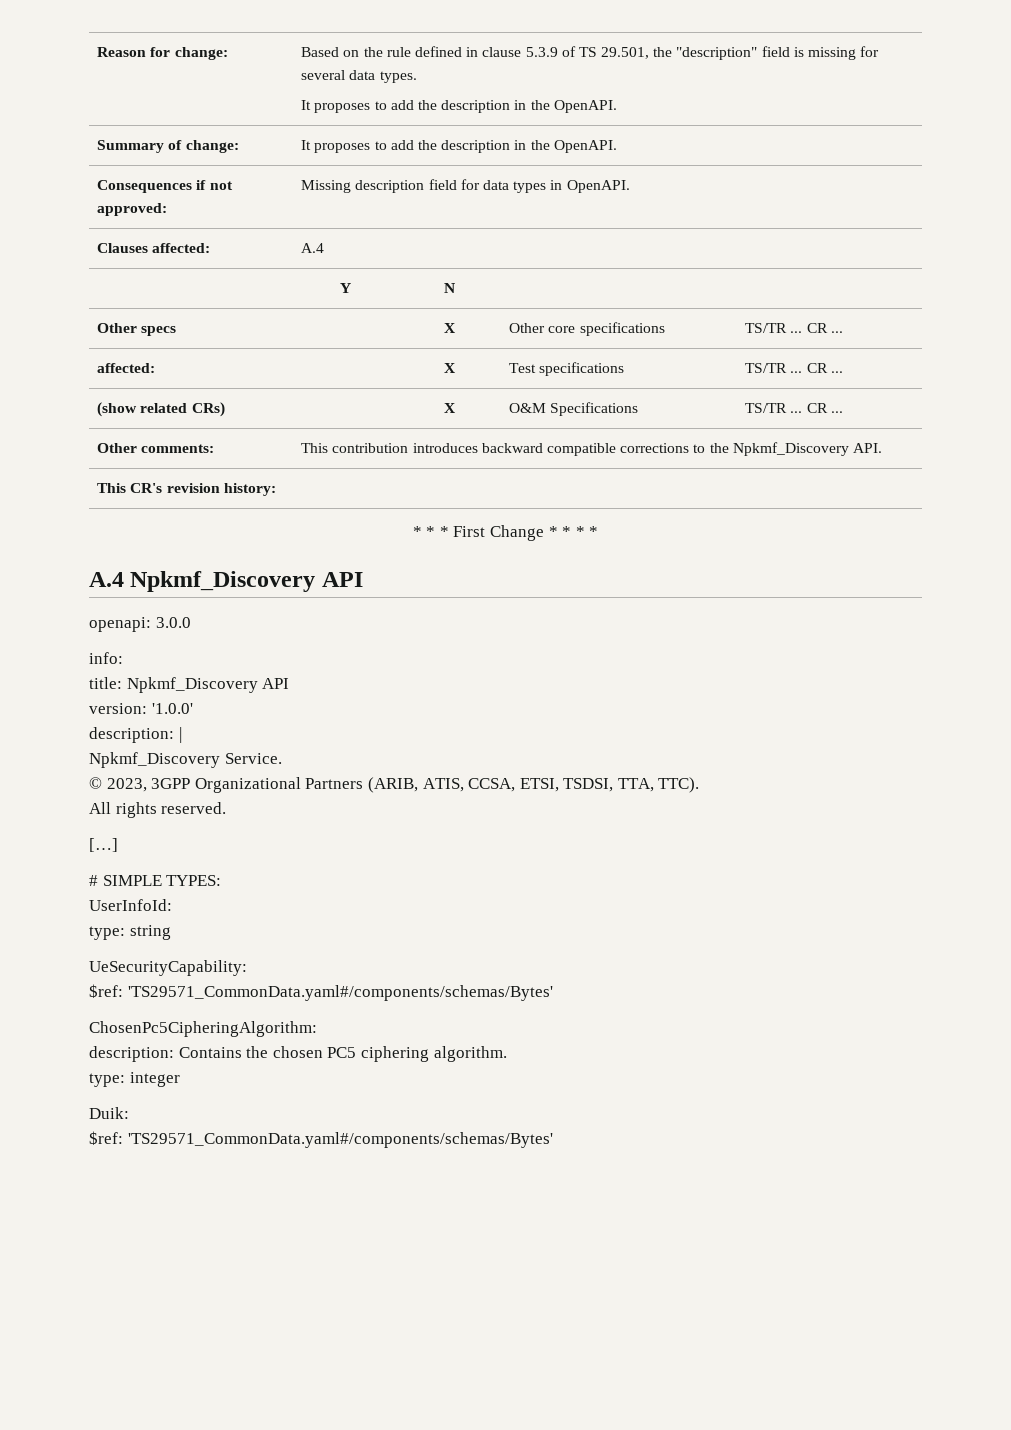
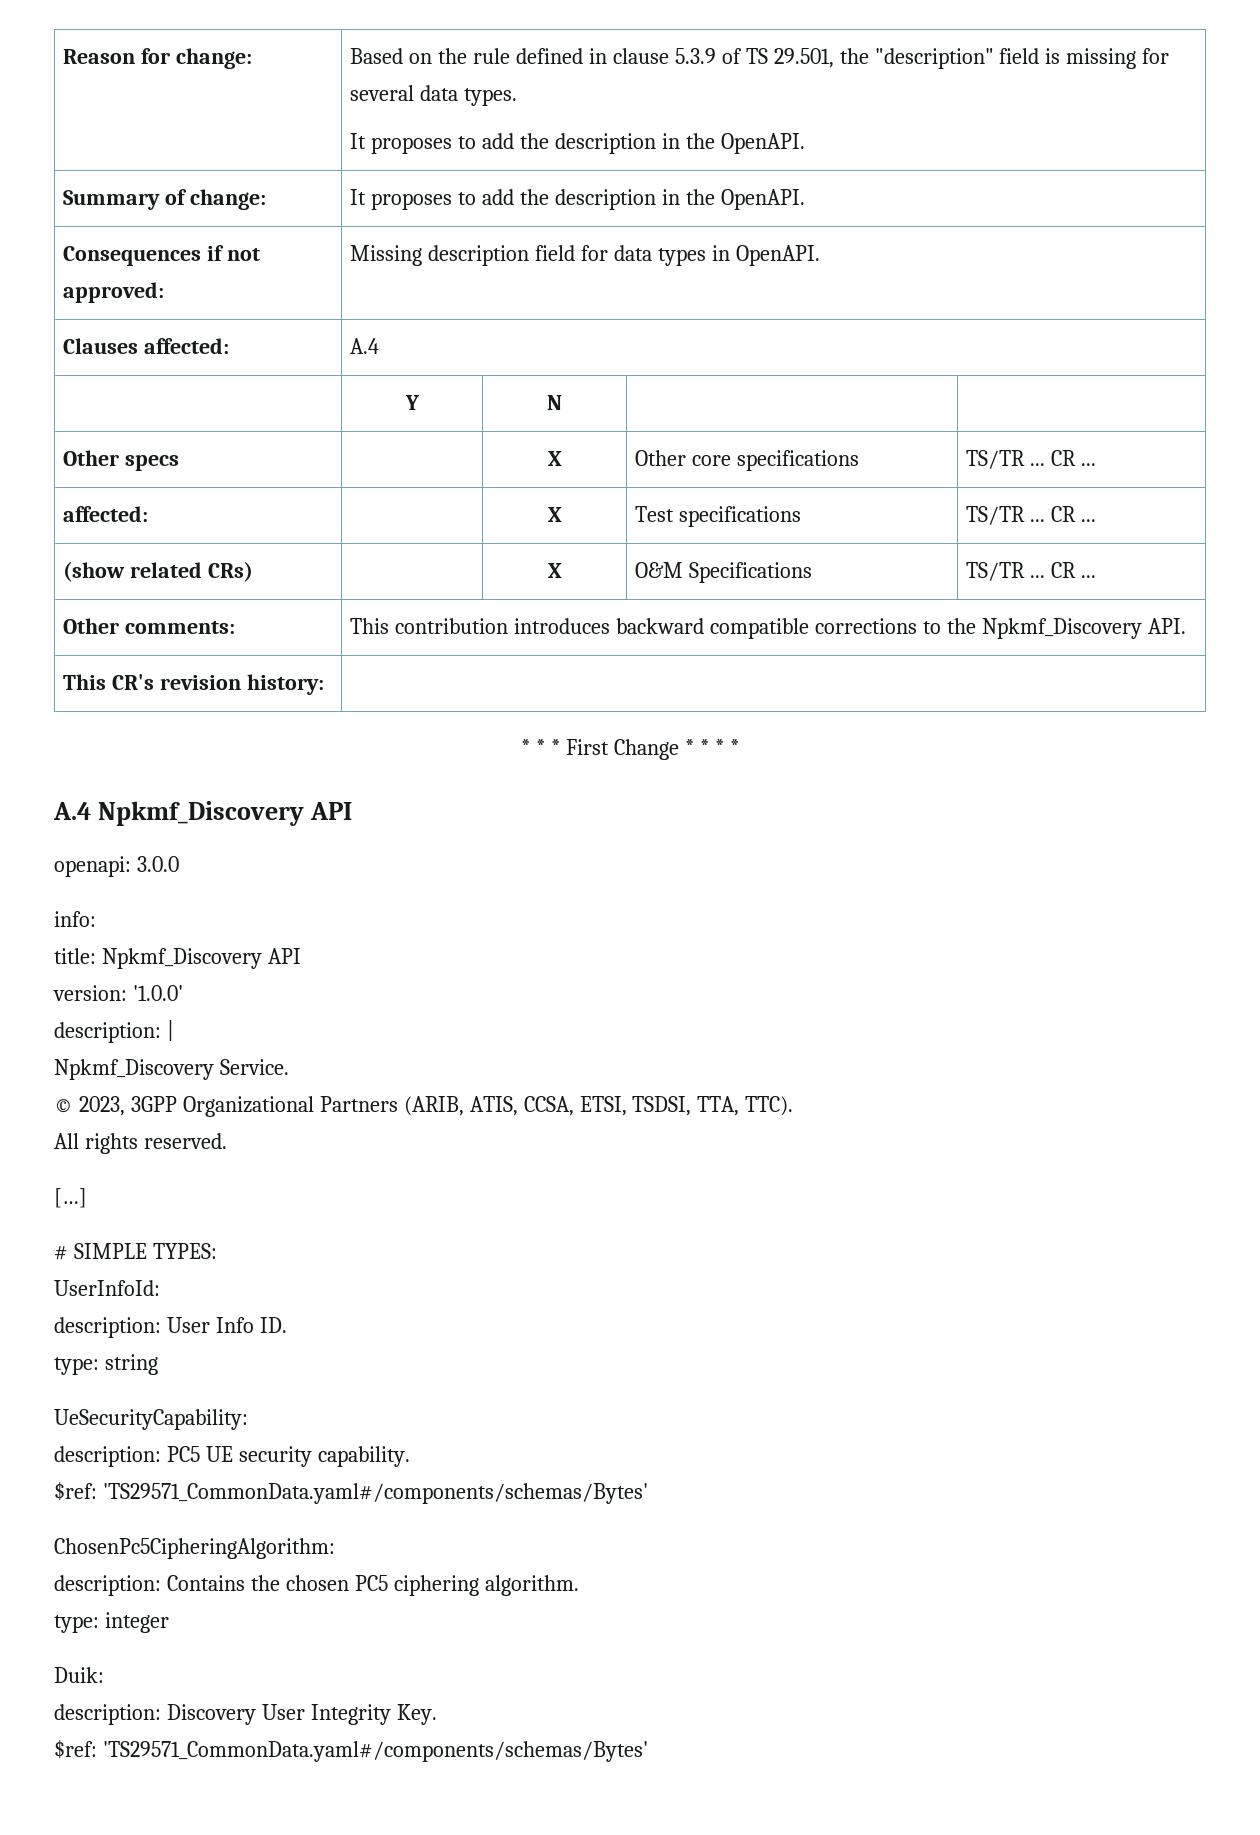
(172, 905) none -> [54,1317,287,1338] // description: User Info ID.
(247, 968) none -> [54,1446,410,1467] // description: PC5 UE security capability.
(129, 1113) none -> [54,1704,437,1725] // description: Discovery User Integrity Key.

